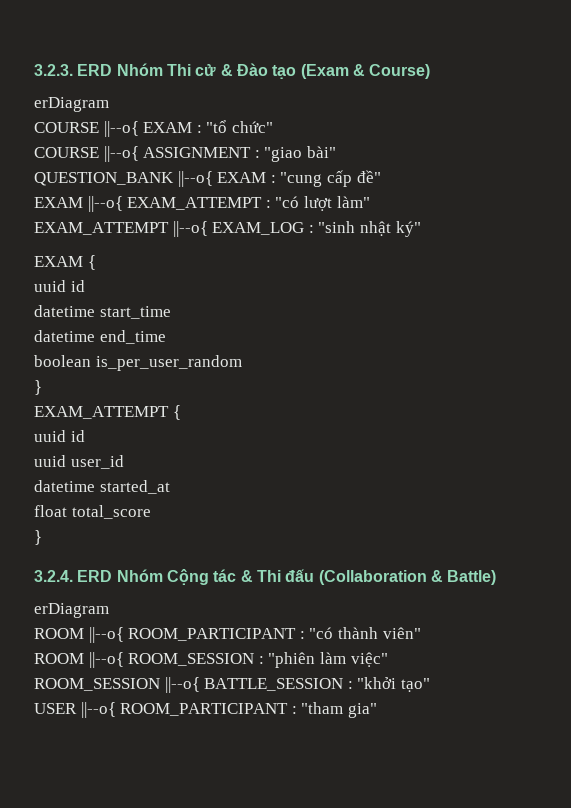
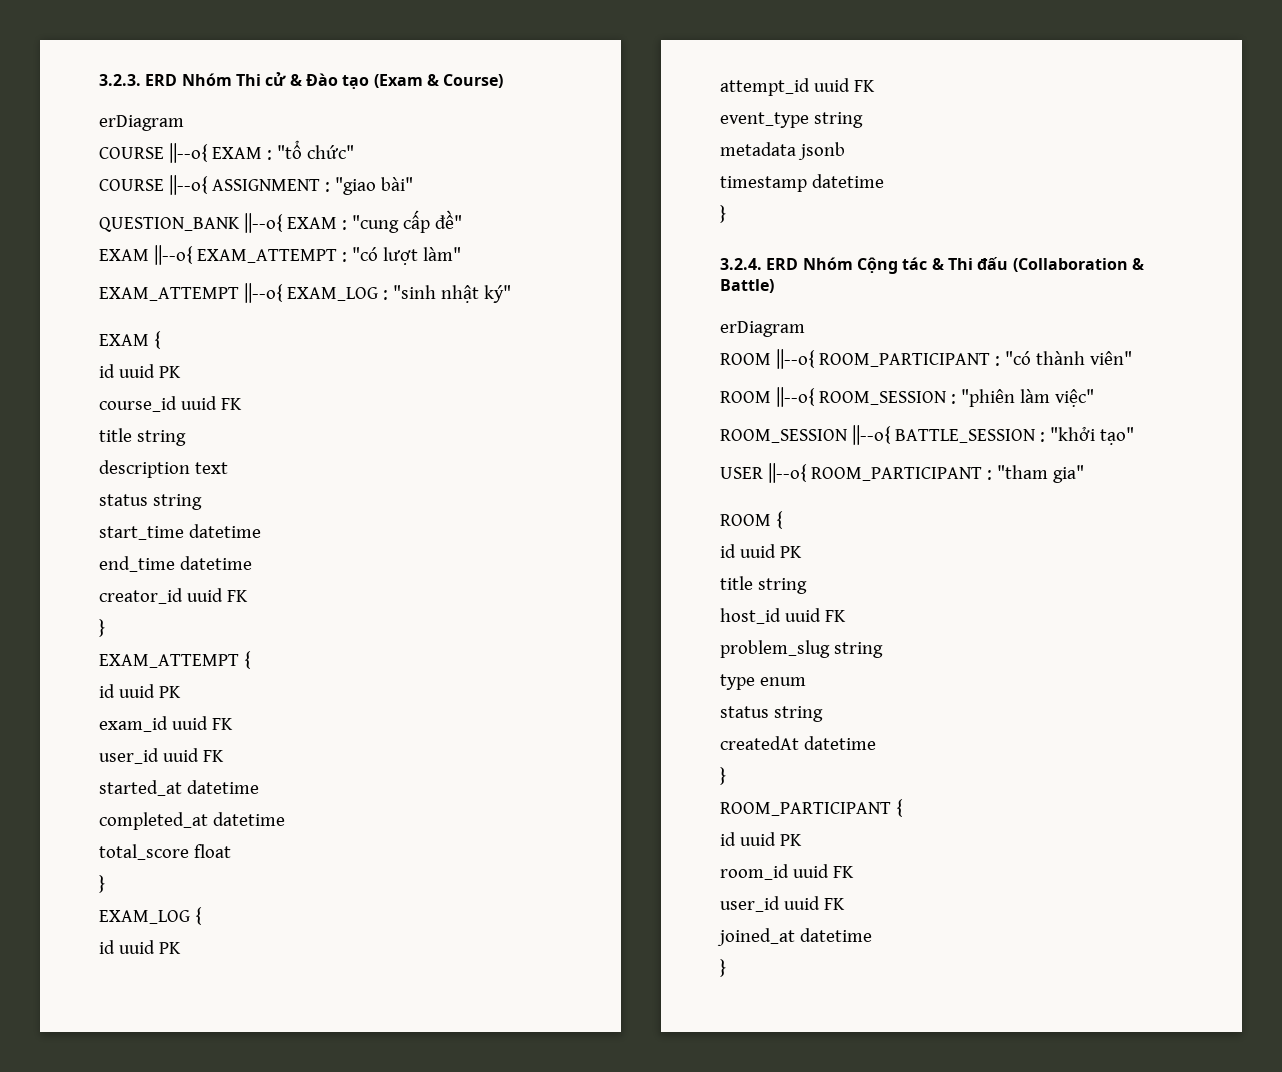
[34,280,85,292] [34,305,171,319] [34,330,166,344] [34,355,242,371] uuid id // datetime start_time // datetime end_time // boolean is_per_user_random -> [99,364,181,378] [99,396,242,412] [99,428,186,446] [99,460,228,478] [99,494,202,510] [99,524,261,540] [99,556,252,572] [99,588,248,604] id uuid PK // course_id uuid FK // title string // description text // status string // start_time datetime // end_time datetime // creator_id uuid FK
[34,430,85,442] [34,455,124,469] [34,480,170,494] [34,505,151,519] uuid id // uuid user_id // datetime started_at // float total_score -> [99,684,181,698] [99,716,233,732] [99,748,224,764] [99,780,259,796] [99,812,285,830] [99,844,231,860] [99,875,105,893] [99,907,202,925] [99,940,181,954] [720,78,875,96] [720,112,863,128] [720,142,845,160] [720,174,884,192] id uuid PK // exam_id uuid FK // user_id uuid FK // started_at datetime // completed_at datetime // total_score float // } // EXAM_LOG { // id uuid PK // attempt_id uuid FK // event_type string // metadata jsonb // timestamp datetime
(377, 710) none -> [720,511,783,529] [720,544,802,558] [720,576,807,594] [720,608,846,624] [720,640,883,658] [720,674,806,690] [720,706,823,722] [720,736,876,750] [720,767,726,785] [720,799,903,817] [720,832,802,846] [720,864,854,880] [720,896,845,912] [717,928,872,946] [720,959,726,977] // ROOM { // id uuid PK // title string // host_id uuid FK // problem_slug string // type enum // status string // createdAt datetime // } // ROOM_PARTICIPANT { // id uuid PK // room_id uuid FK // user_id uuid FK // joined_at datetime // }

